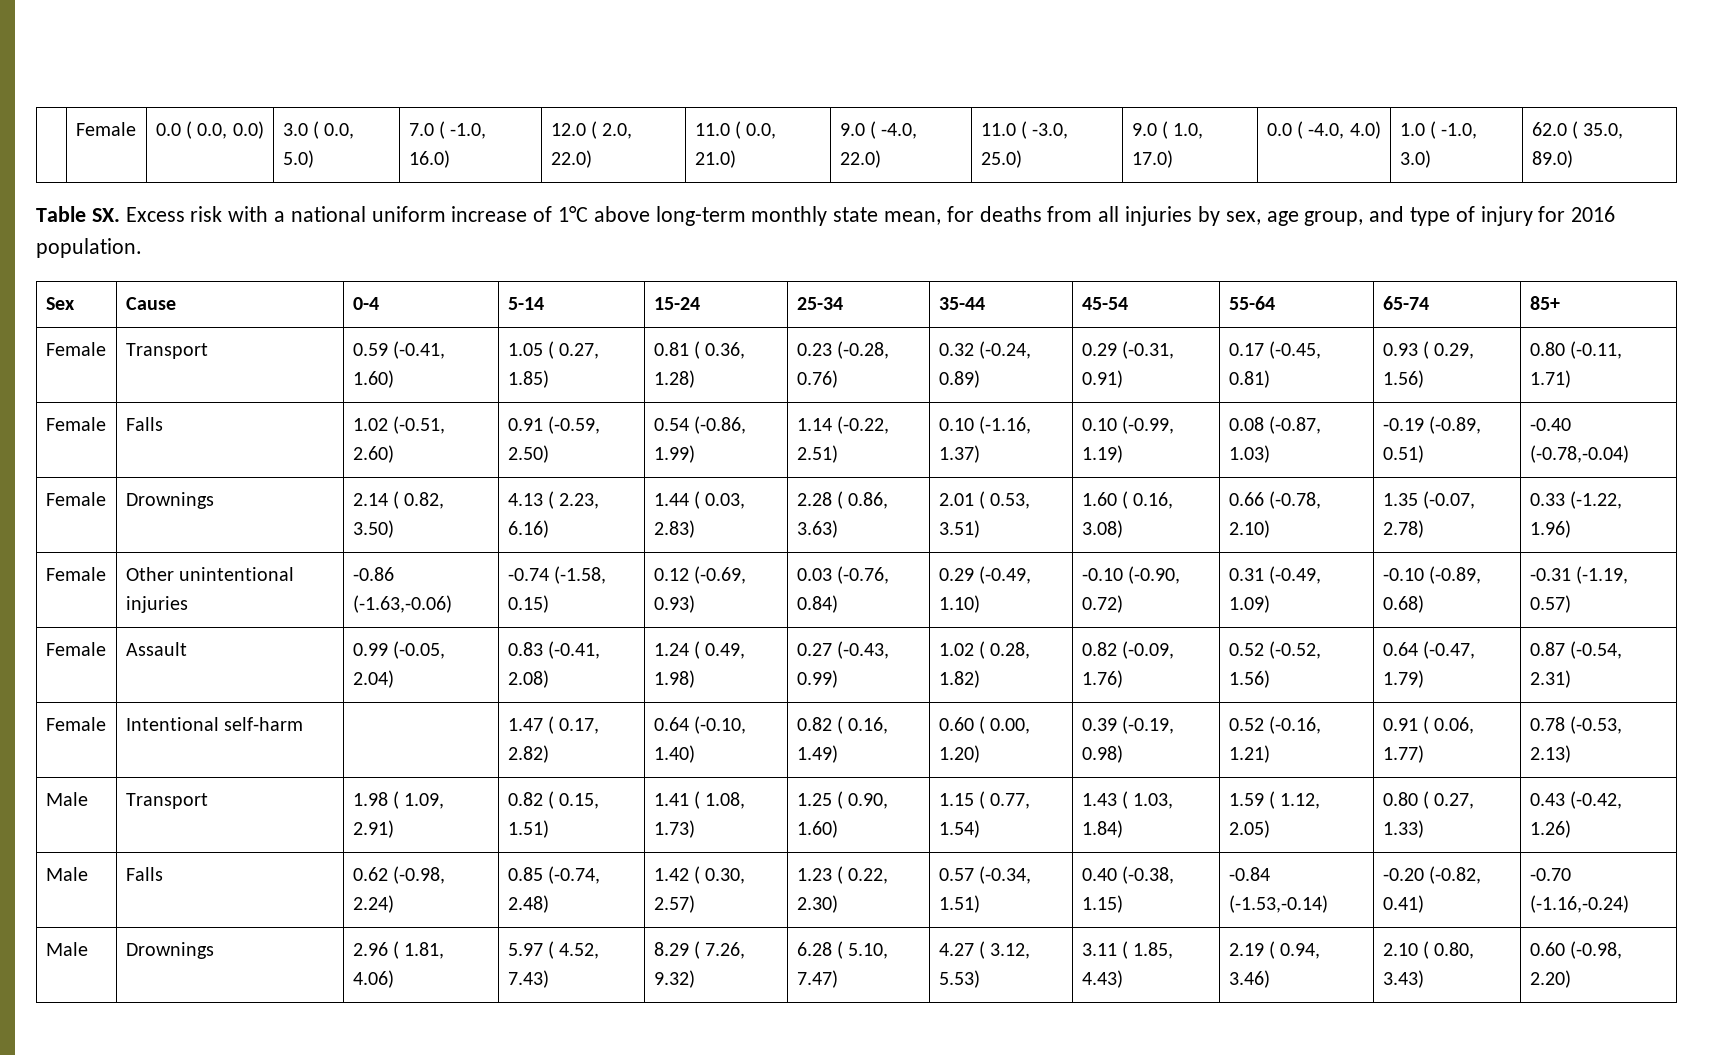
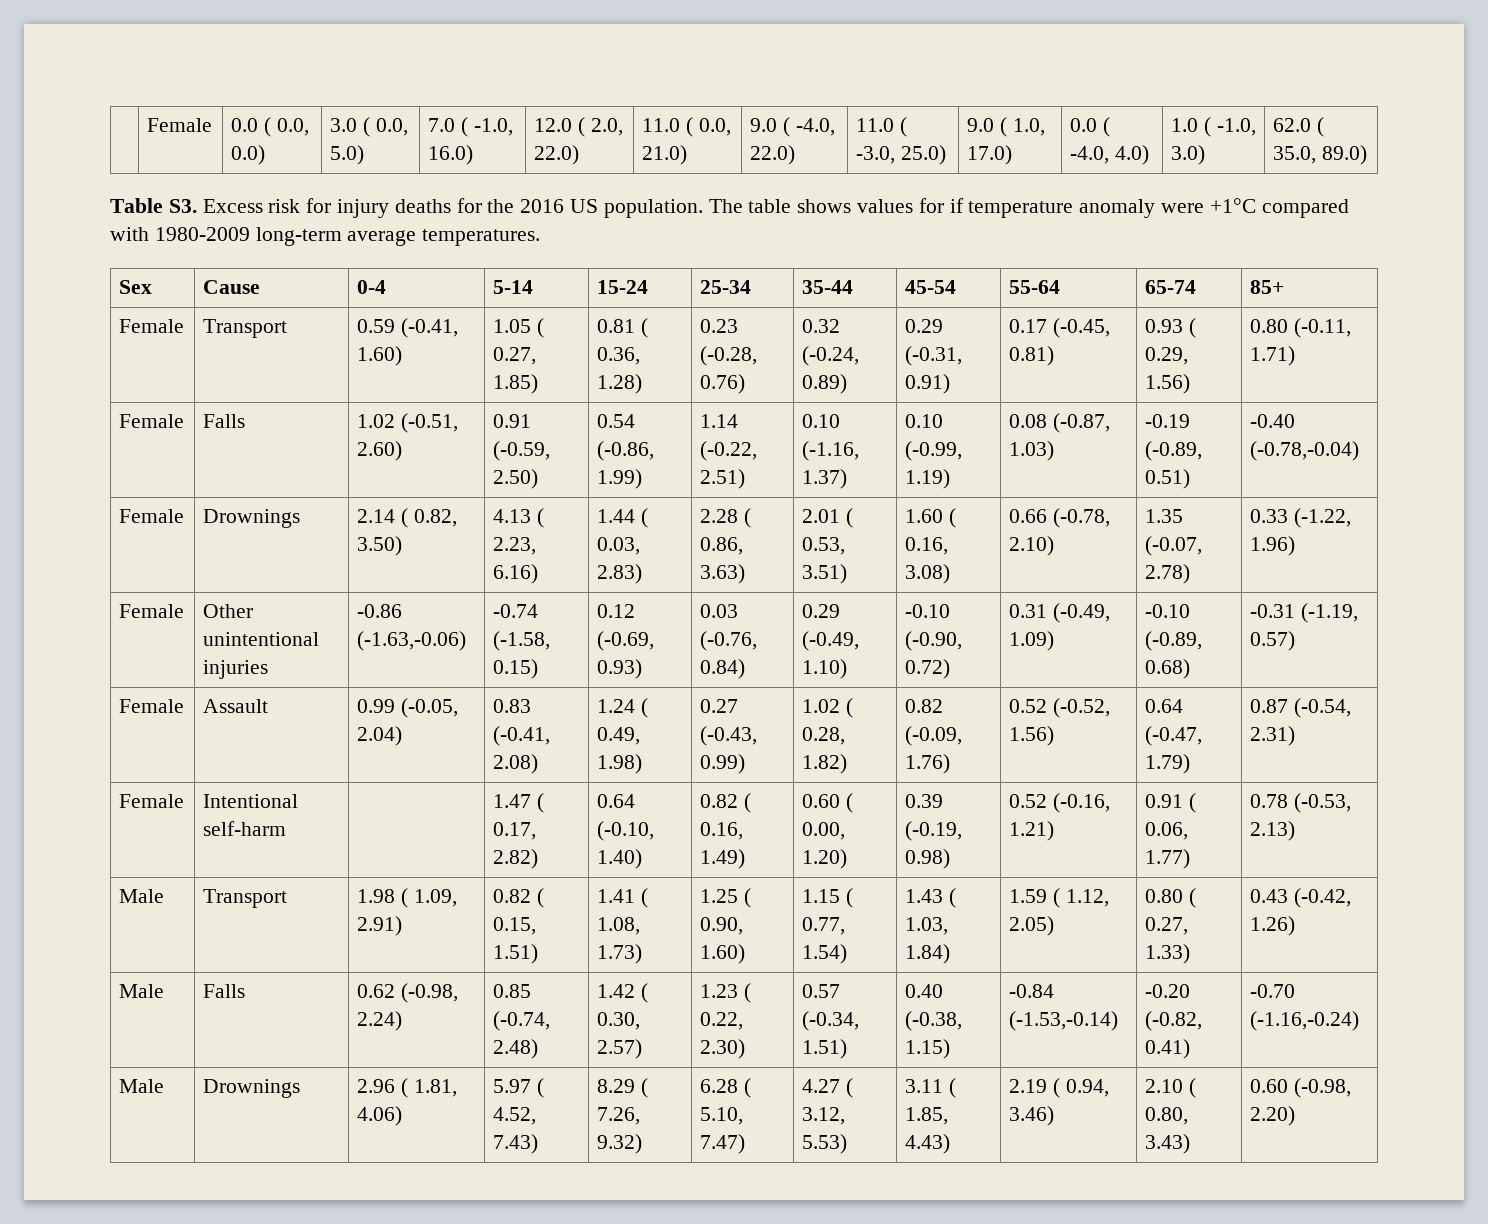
[91,208,120,222] SX. -> [168,199,197,213] S3.
[228,206,1616,226] [36,238,142,258] with a national uniform increase of 1°C above long-term monthly state mean, for deaths from all injuries by sex, age group, and type of injury for 2016 population. -> [306,198,1349,218] [110,227,541,246] for injury deaths for the 2016 US population. The table shows values for if temperature anomaly were +1°C compared with 1980-2009 long-term average temperatures.

